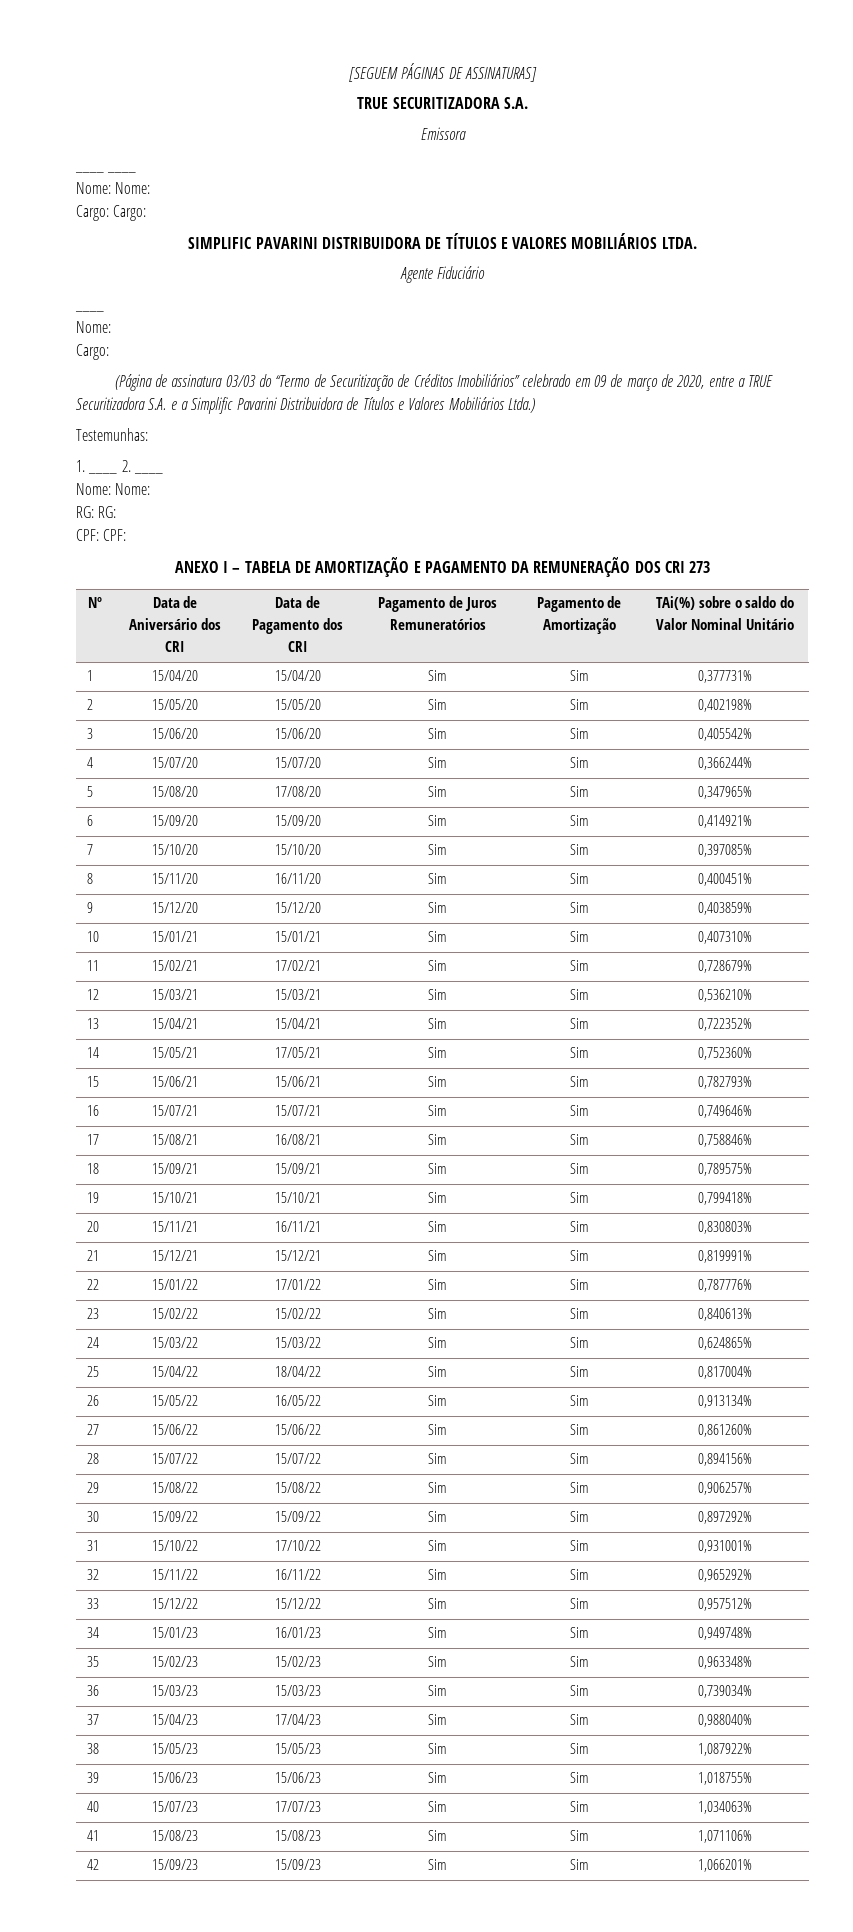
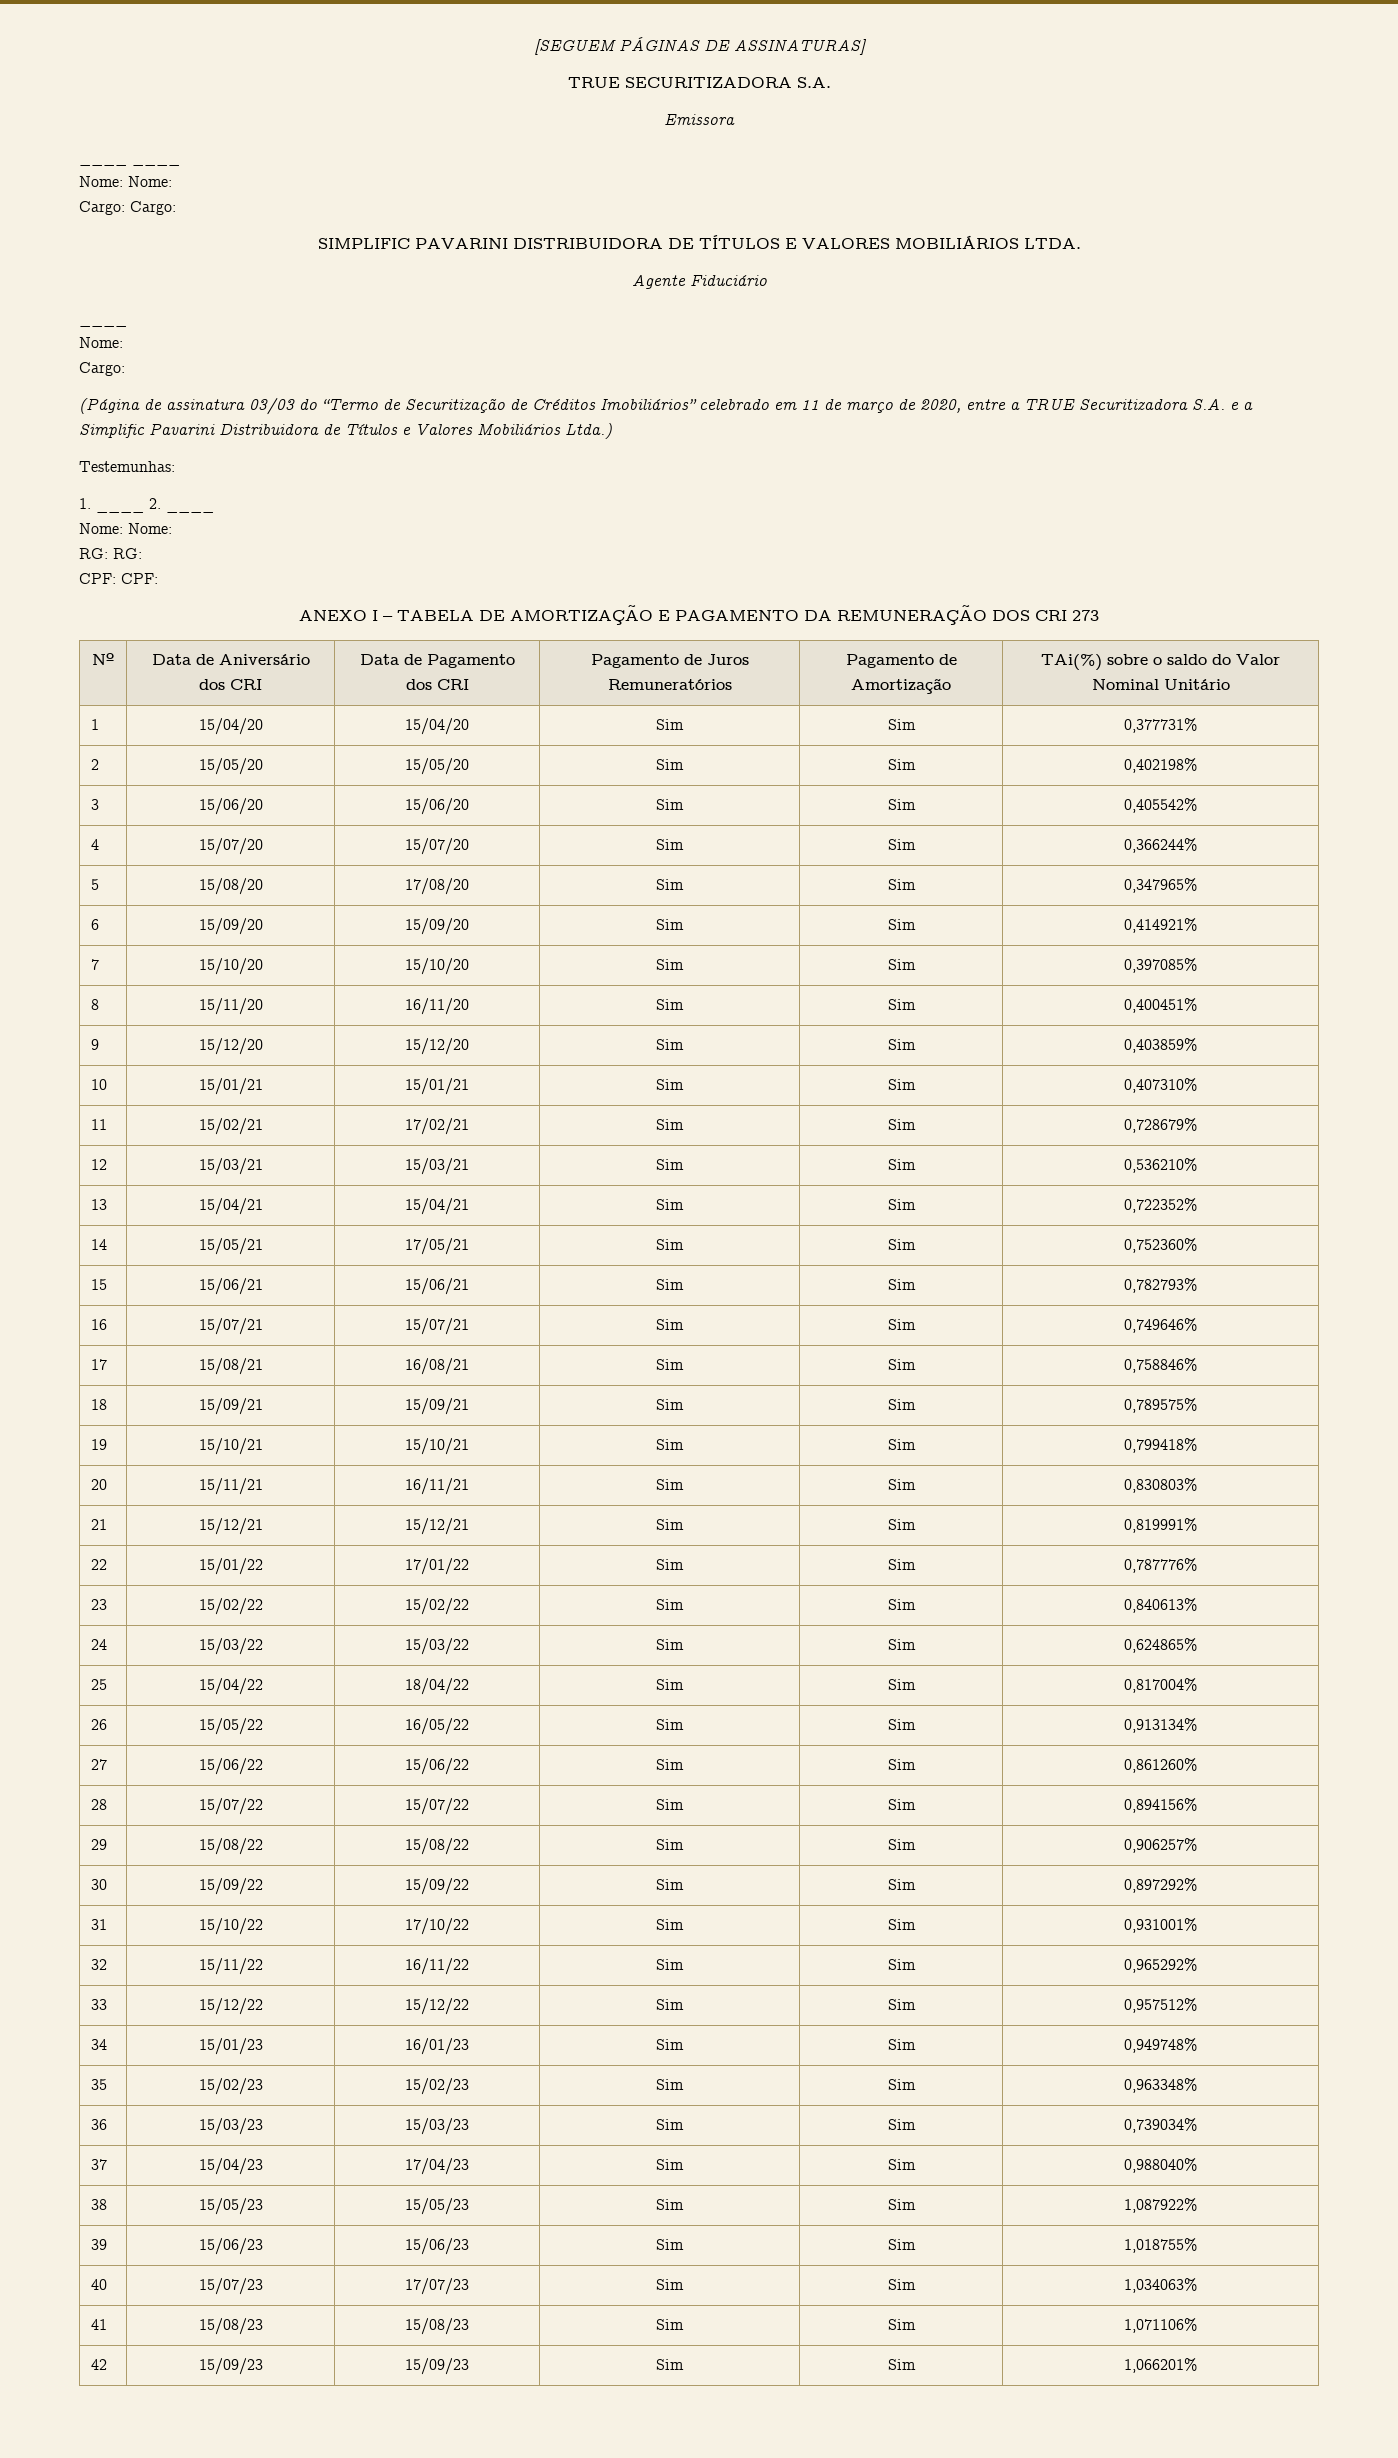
[593,375,607,387] 09 -> [801,400,819,410] 11

